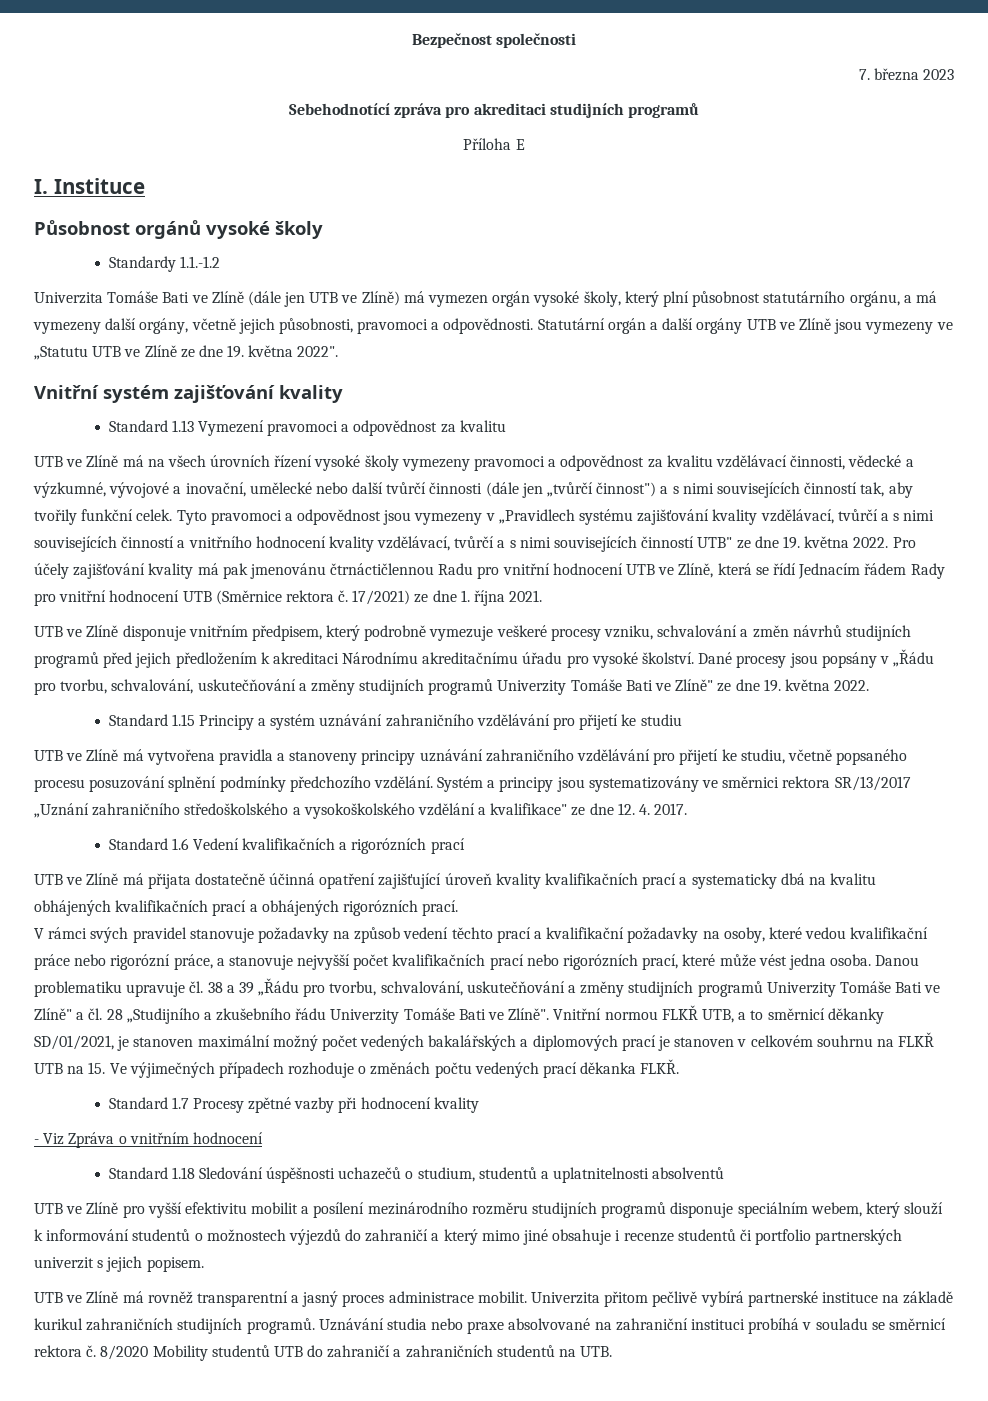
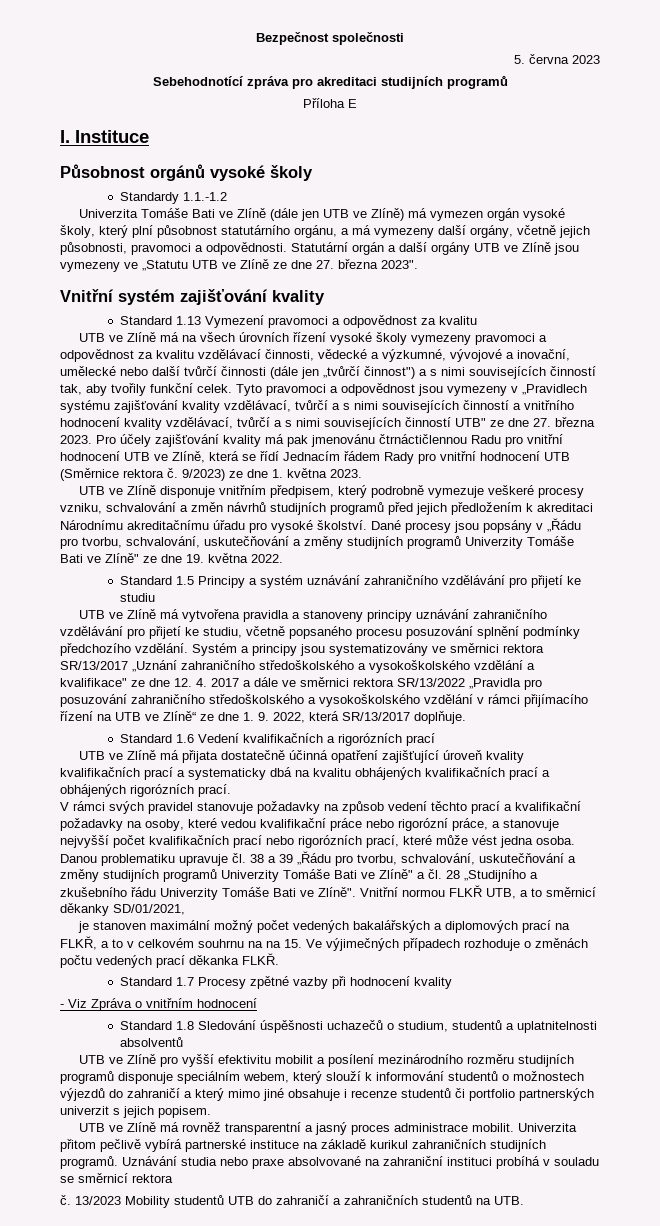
[858,68,919,81] 7. března -> [514,54,569,64] 5. června
[227,345,339,358] 19. května 2022". -> [316,259,418,269] 27. března 2023".
[782,536,889,549] 19. května 2022. -> [533,417,595,427] [60,435,92,444] 27. března 2023.
[352,590,543,606] 17/2021) ze dne 1. října 2021. -> [182,468,362,481] 9/2023) ze dne 1. května 2023.
[171,714,195,726] 1.15 -> [175,576,194,585] 1.5
[654,803,688,815] 2017. -> [211,677,542,690] [60,694,588,707] [60,711,466,724] 2017 a dále ve směrnici rektora SR/13/2022 „Pravidla pro posuzování zahraničního středoškolského a vysokoškolského vzdělání v rámci přijímacího řízení na UTB ve Zlíně“ ze dne 1. 9. 2022, která SR/13/2017 doplňuje.
(114, 1042) none -> (185, 909) //
[658,1036,735,1051] je stanoven -> [554,923,570,930] [60,936,123,950] na FLKŘ, a to
[898,1032,935,1047] [34,1063,63,1074] FLKŘ UTB -> (263, 944) none
[171,1167,195,1179] 1.18 -> [175,1021,194,1030] 1.8
[86,1345,149,1360] č. 8/2020 -> [60,1195,121,1205] // č. 13/2023

